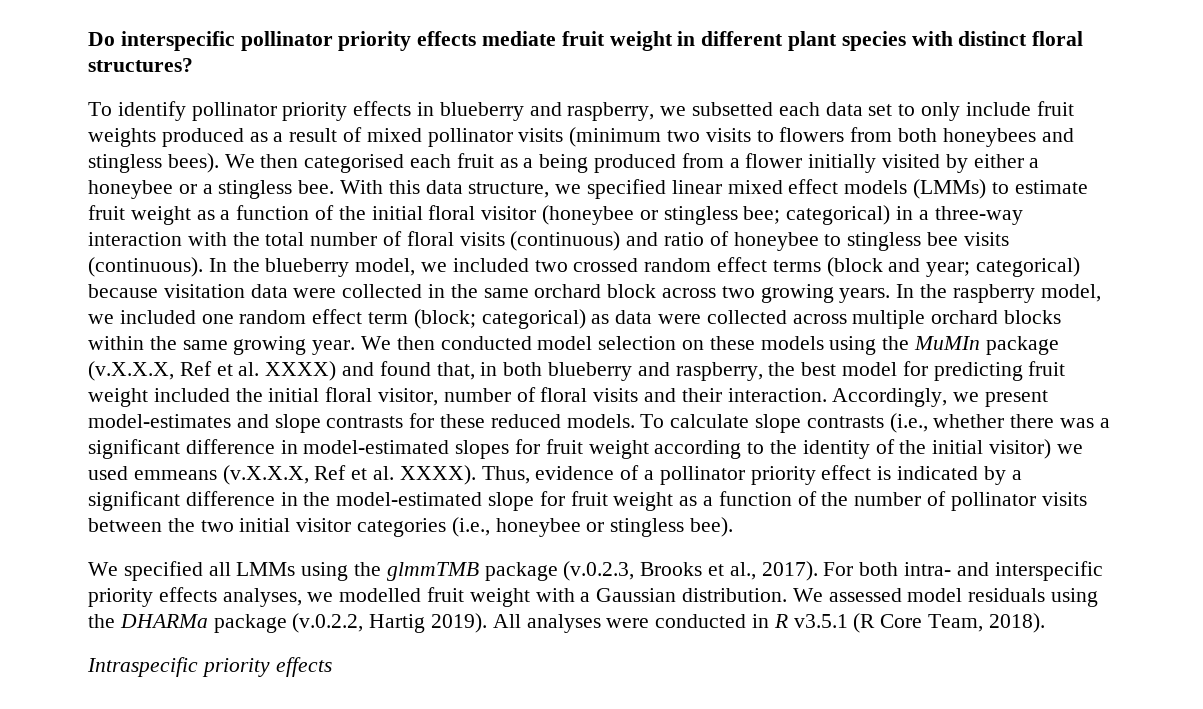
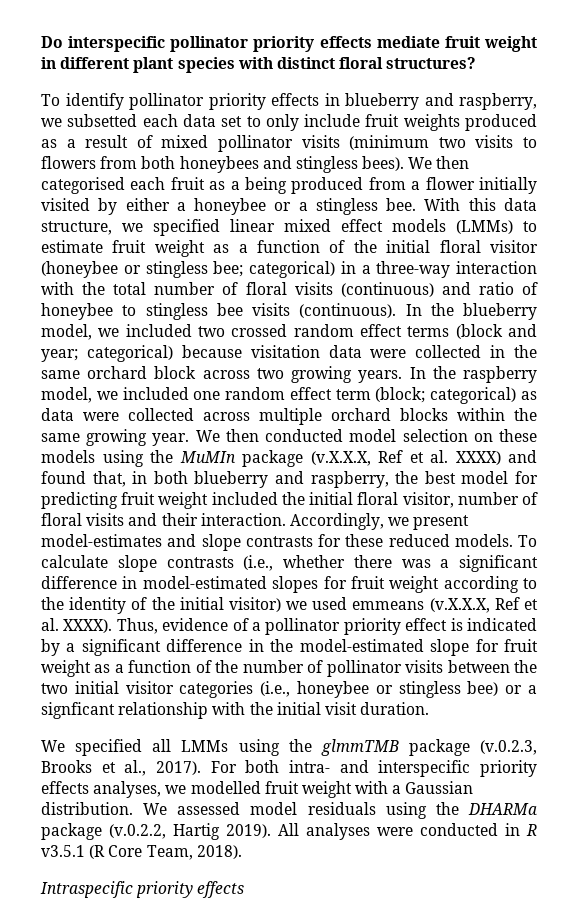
[690,517,734,537] bee). -> [467,681,537,696] [41,702,430,719] bee) or a signficant relationship with the initial visit duration.

